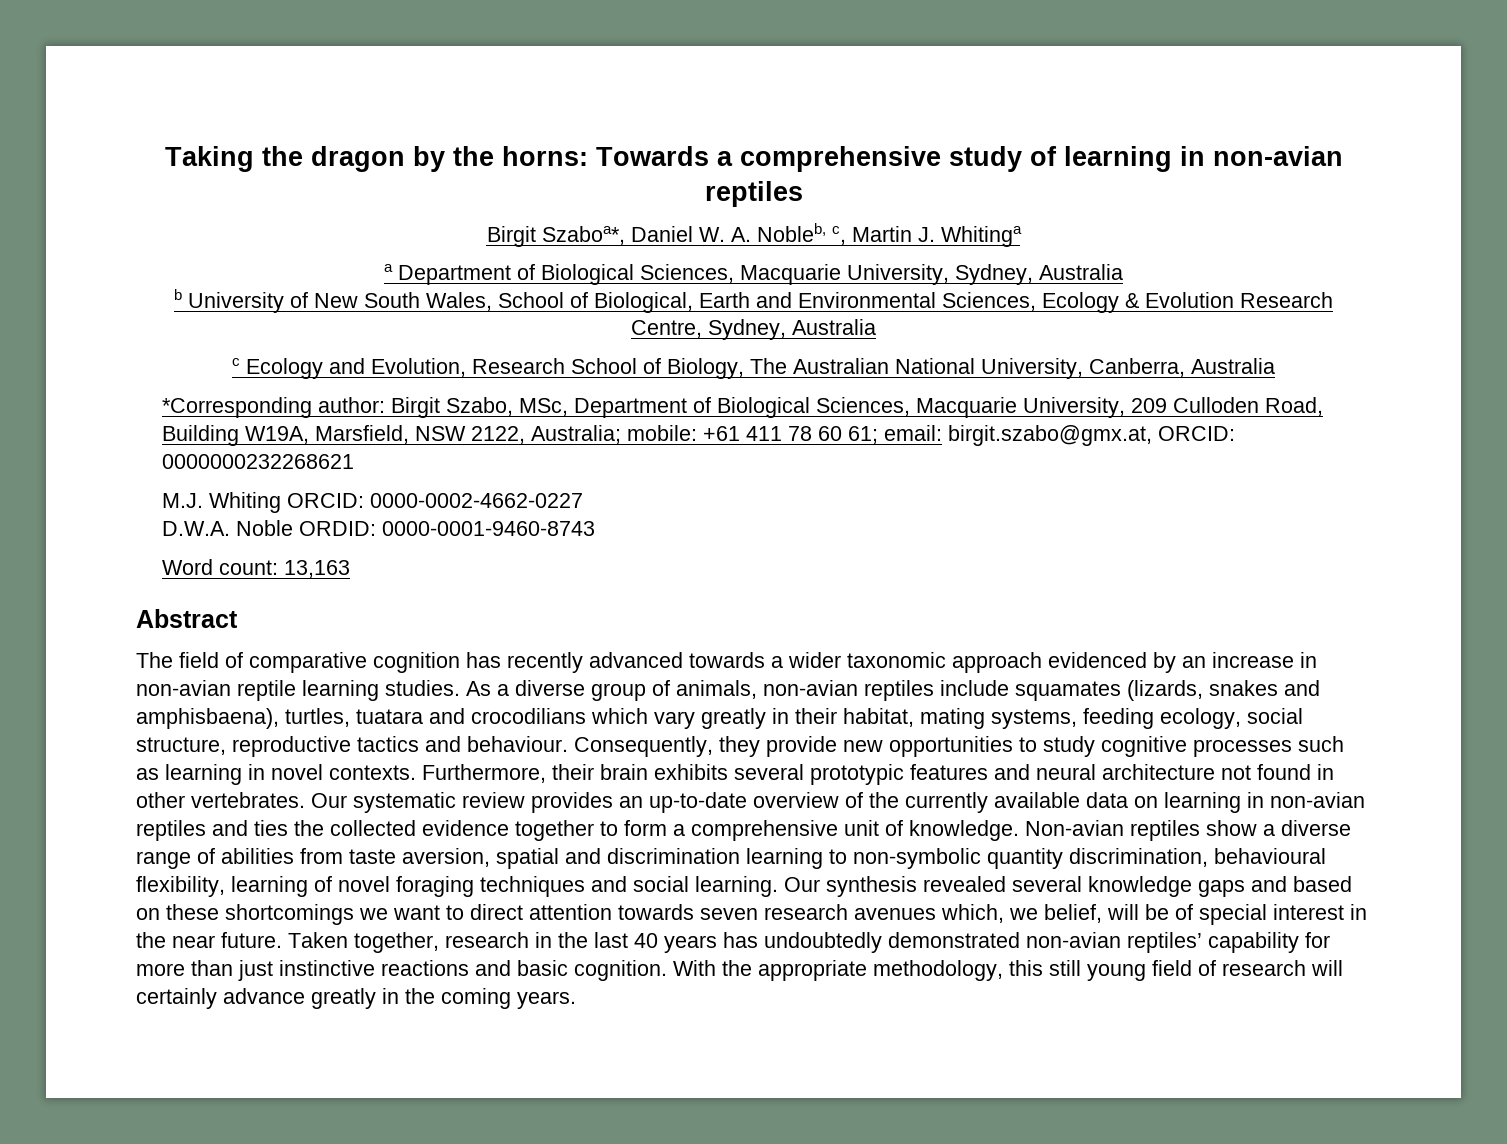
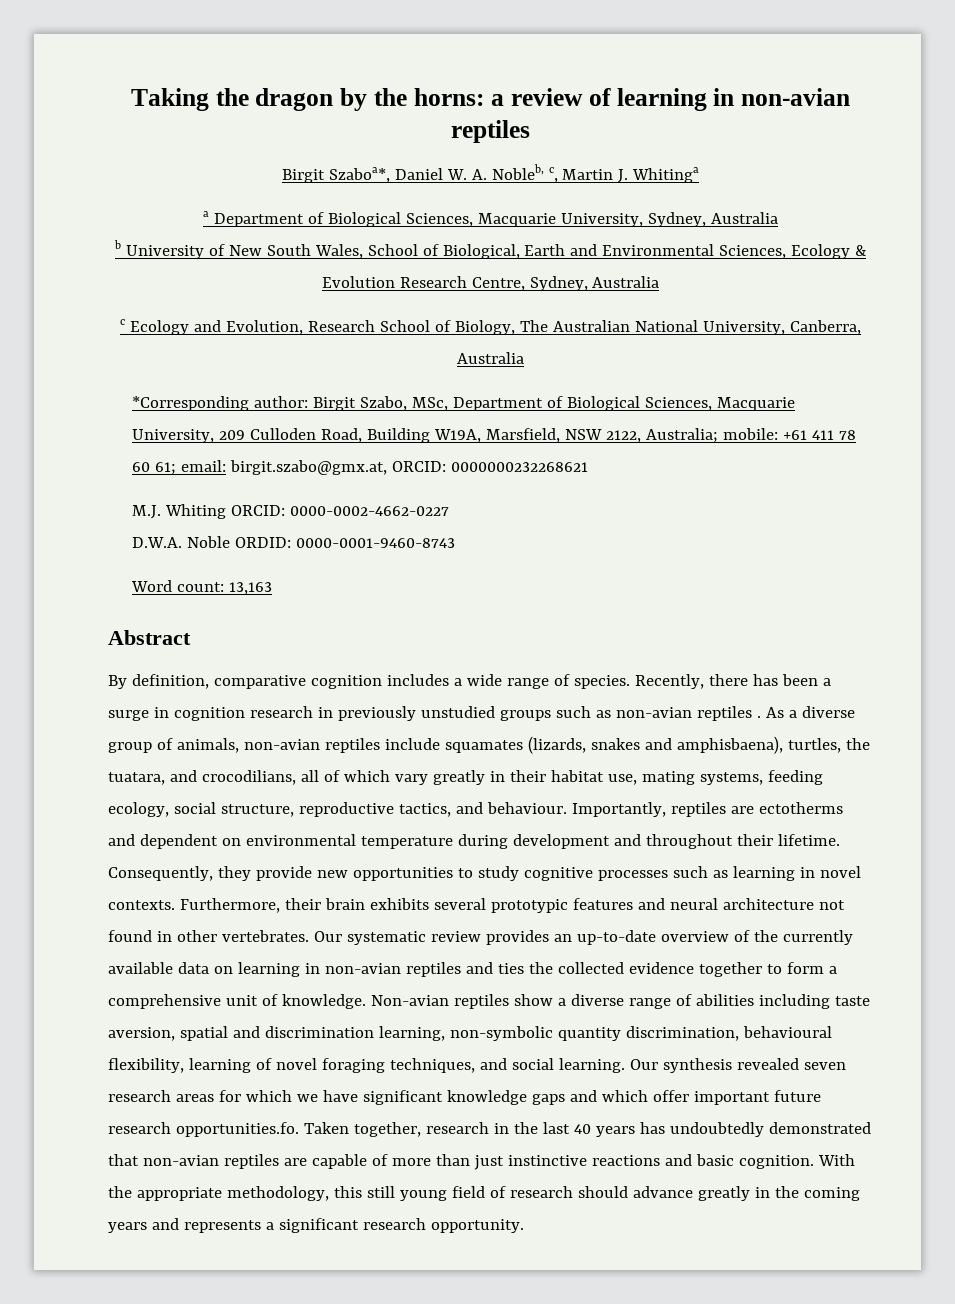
[595,146,1022,172] Towards a comprehensive study -> [490,88,583,106] a review
[136,652,1317,673] [136,680,460,701] The field of comparative cognition has recently advanced towards a wider taxonomic approach evidenced by an increase in non-avian reptile learning studies. -> [108,674,831,689] [108,706,761,721] By definition, comparative cognition includes a wide range of species. Recently, there has been a surge in cognition research in previously unstudied groups such as non-avian reptiles .
[356,708,586,724] tuatara and crocodilians -> [845,738,870,750] [108,770,340,785] the tuatara, and crocodilians, all of
[843,708,914,727] habitat, -> [550,770,637,785] habitat use,
[357,736,419,752] tactics -> [398,803,451,817] tactics,
(568, 744) none -> [571,802,843,817] [108,834,840,849] Importantly, reptiles are ectotherms and dependent on environmental temperature during development and throughout their lifetime.
[300,848,343,864] from -> [758,994,830,1009] including
[746,848,847,869] learning to -> [378,1026,445,1041] learning,
[480,876,585,897] techniques -> [389,1058,475,1073] techniques,
[1012,876,1352,897] [136,904,1367,925] [136,932,282,948] several knowledge gaps and based on these shortcomings we want to direct attention towards seven research avenues which, we belief, will be of special interest in the near future. -> [803,1062,846,1070] [108,1090,821,1105] [108,1122,299,1137] seven research areas for which we have significant knowledge gaps and which offer important future research opportunities.fo.
[1026,932,1330,953] non-avian reptiles’ capability for -> [108,1154,388,1169] that non-avian reptiles are capable of
[1311,960,1343,976] [136,988,217,1009] will certainly -> [577,1186,628,1198] should
[517,991,576,1009] years. -> [108,1218,524,1233] years and represents a significant research opportunity.

